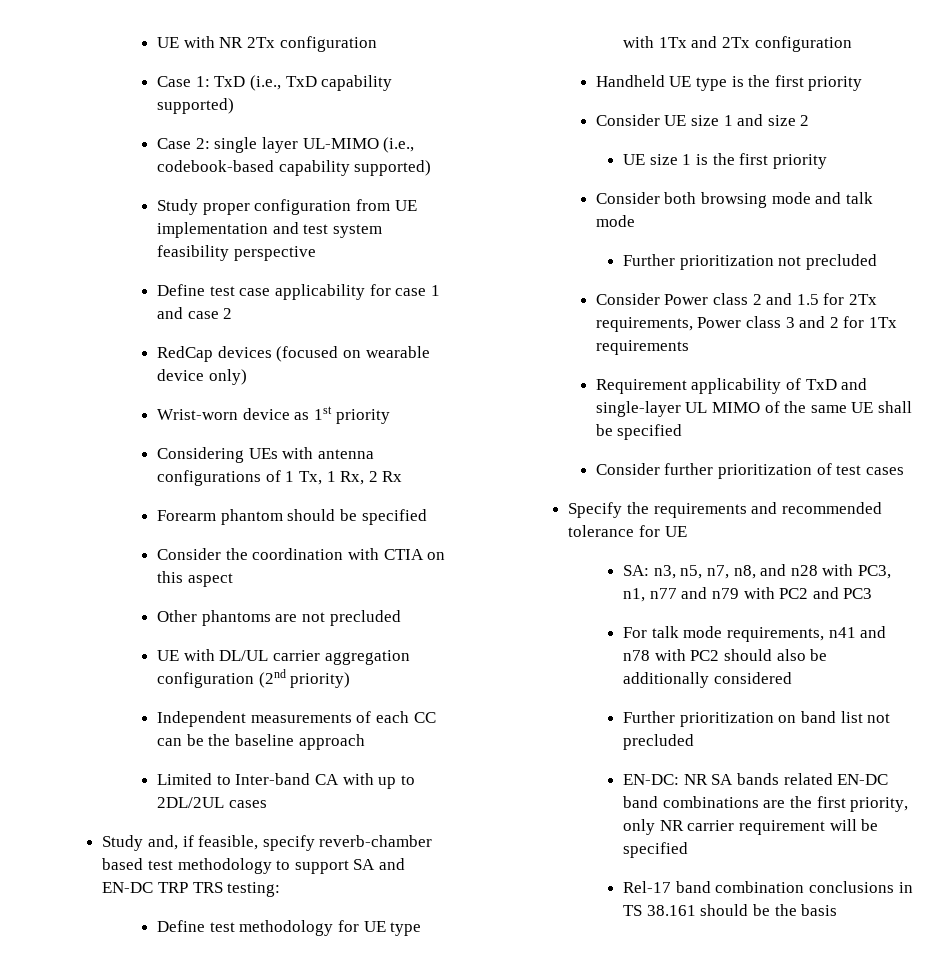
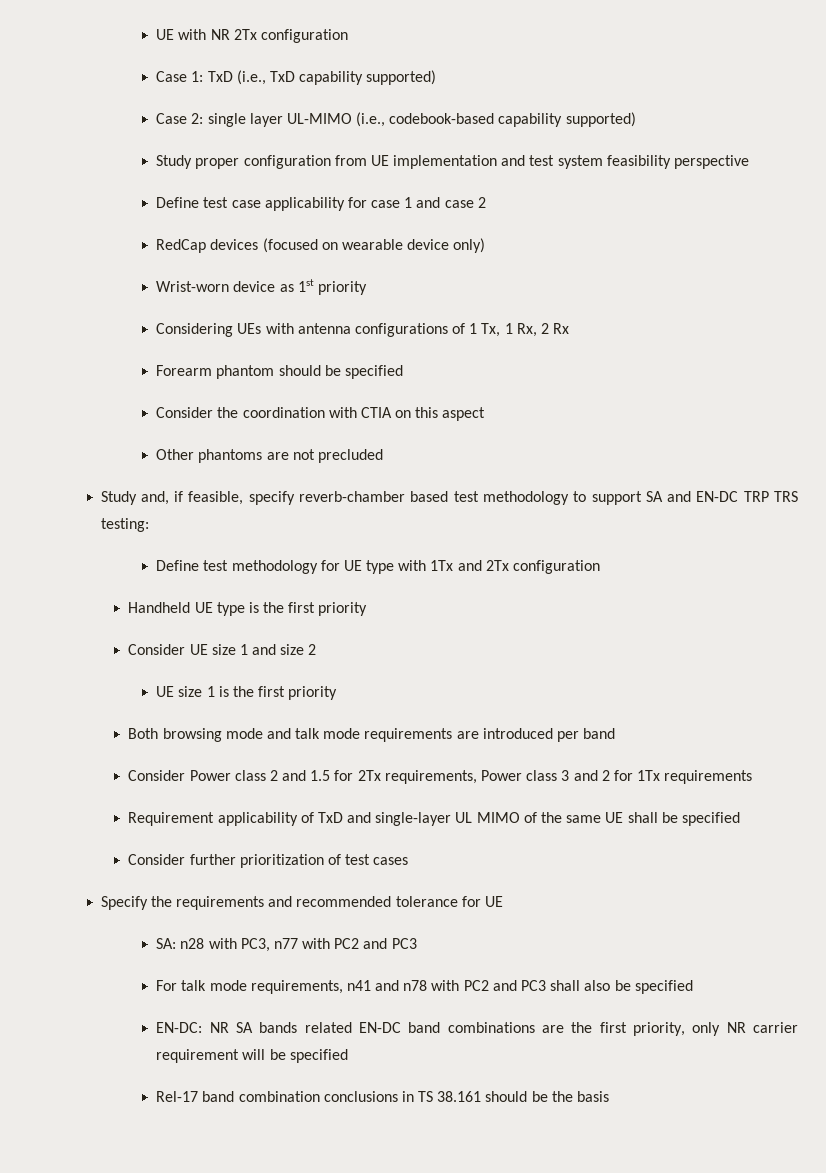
[157,649,410,665] [157,669,351,688] [157,711,436,727] [157,734,365,750] [157,773,415,789] [157,797,267,808] // UE with DL/UL carrier aggregation configuration (2nd priority) // Independent measurements of each CC can be the baseline approach // Limited to Inter-band CA with up to 2DL/2UL cases -> (383, 456) none
[595,192,697,204] Consider both -> [128,728,159,739] Both
[623,254,877,270] // Further prioritization not precluded -> [364,728,616,742] requirements are introduced per band
[653,564,891,579] [623,587,739,602] n3, n5, n7, n8, and n28 with PC3, n1, n77 and n79 -> [180,938,298,952] n28 with PC3, n77
[723,649,828,661] [623,672,792,688] [623,711,891,727] [623,734,695,750] should also be additionally considered // Further prioritization on band list not precluded -> [492,980,693,994] and PC3 shall also be specified

